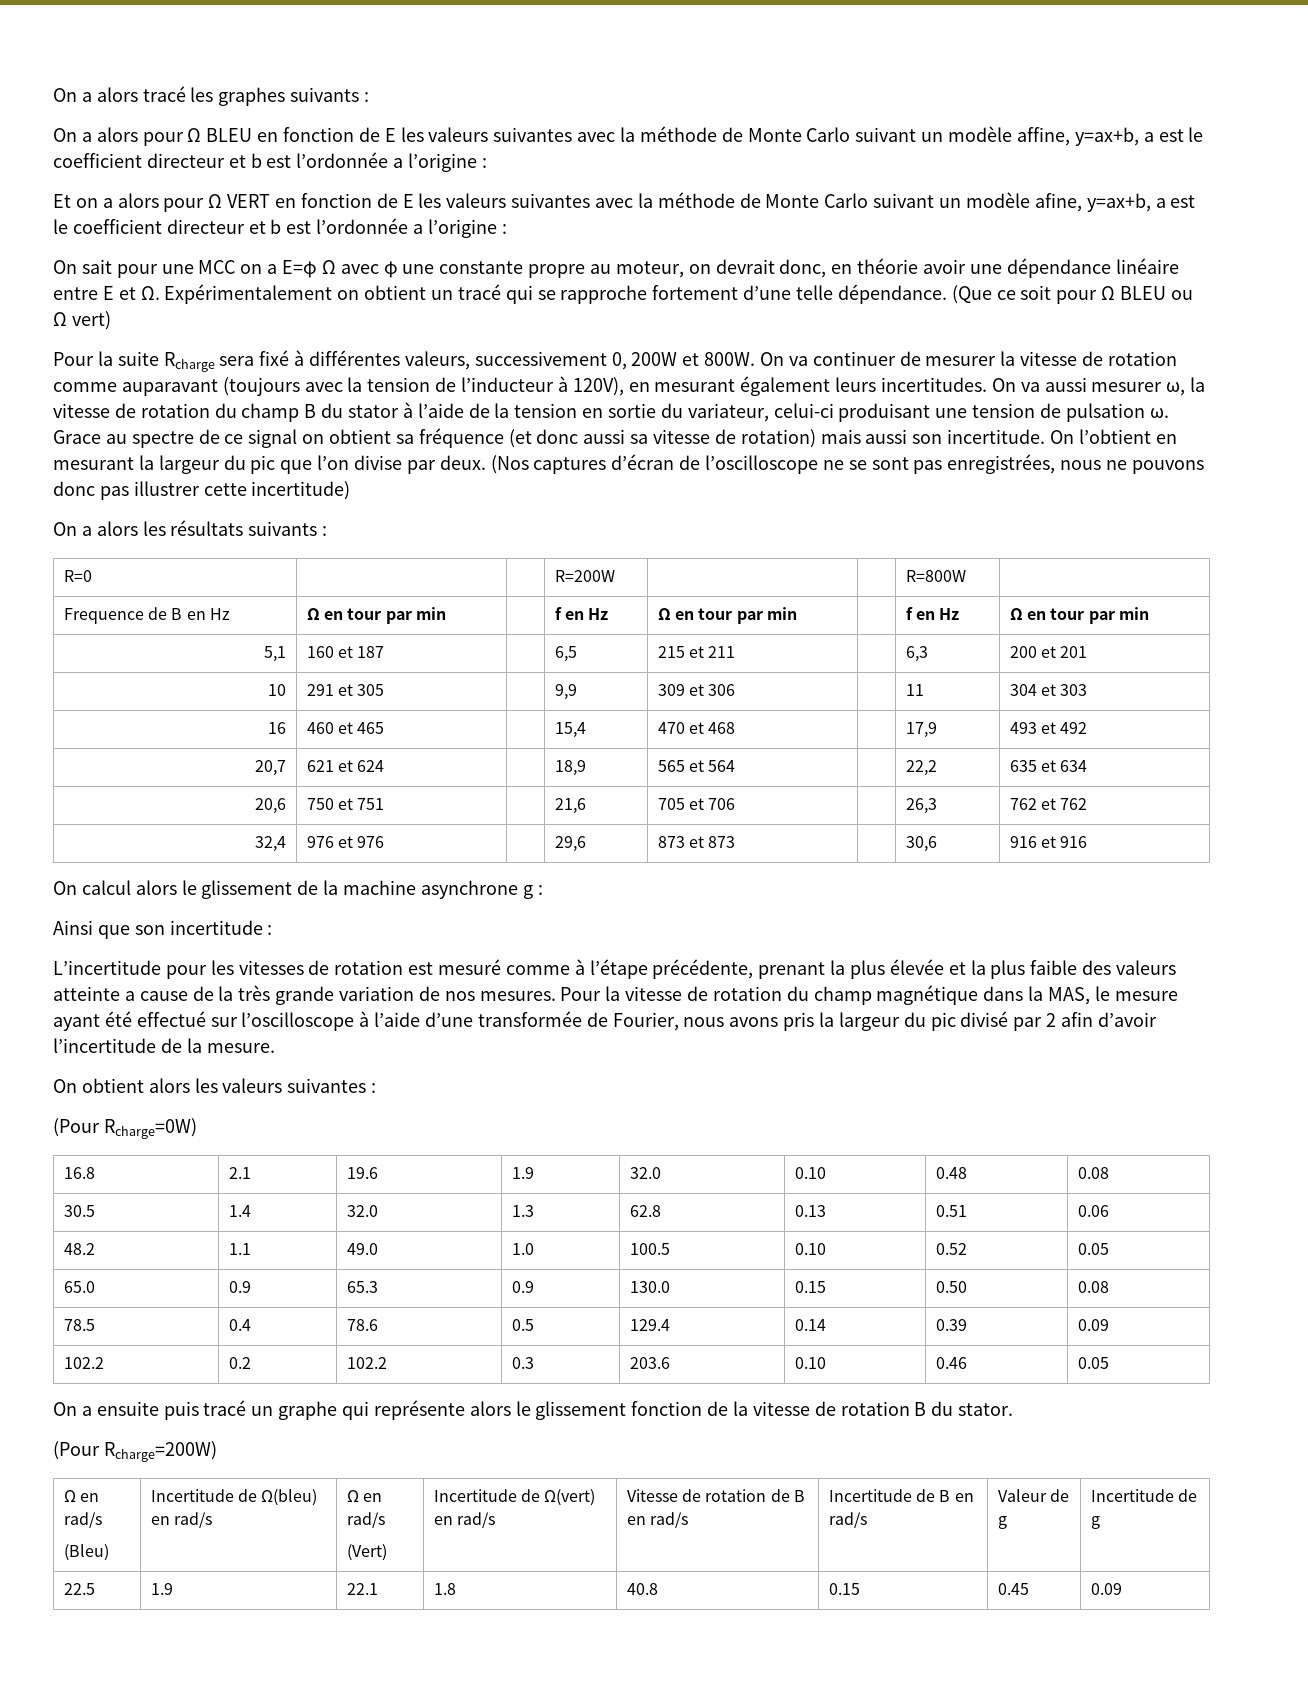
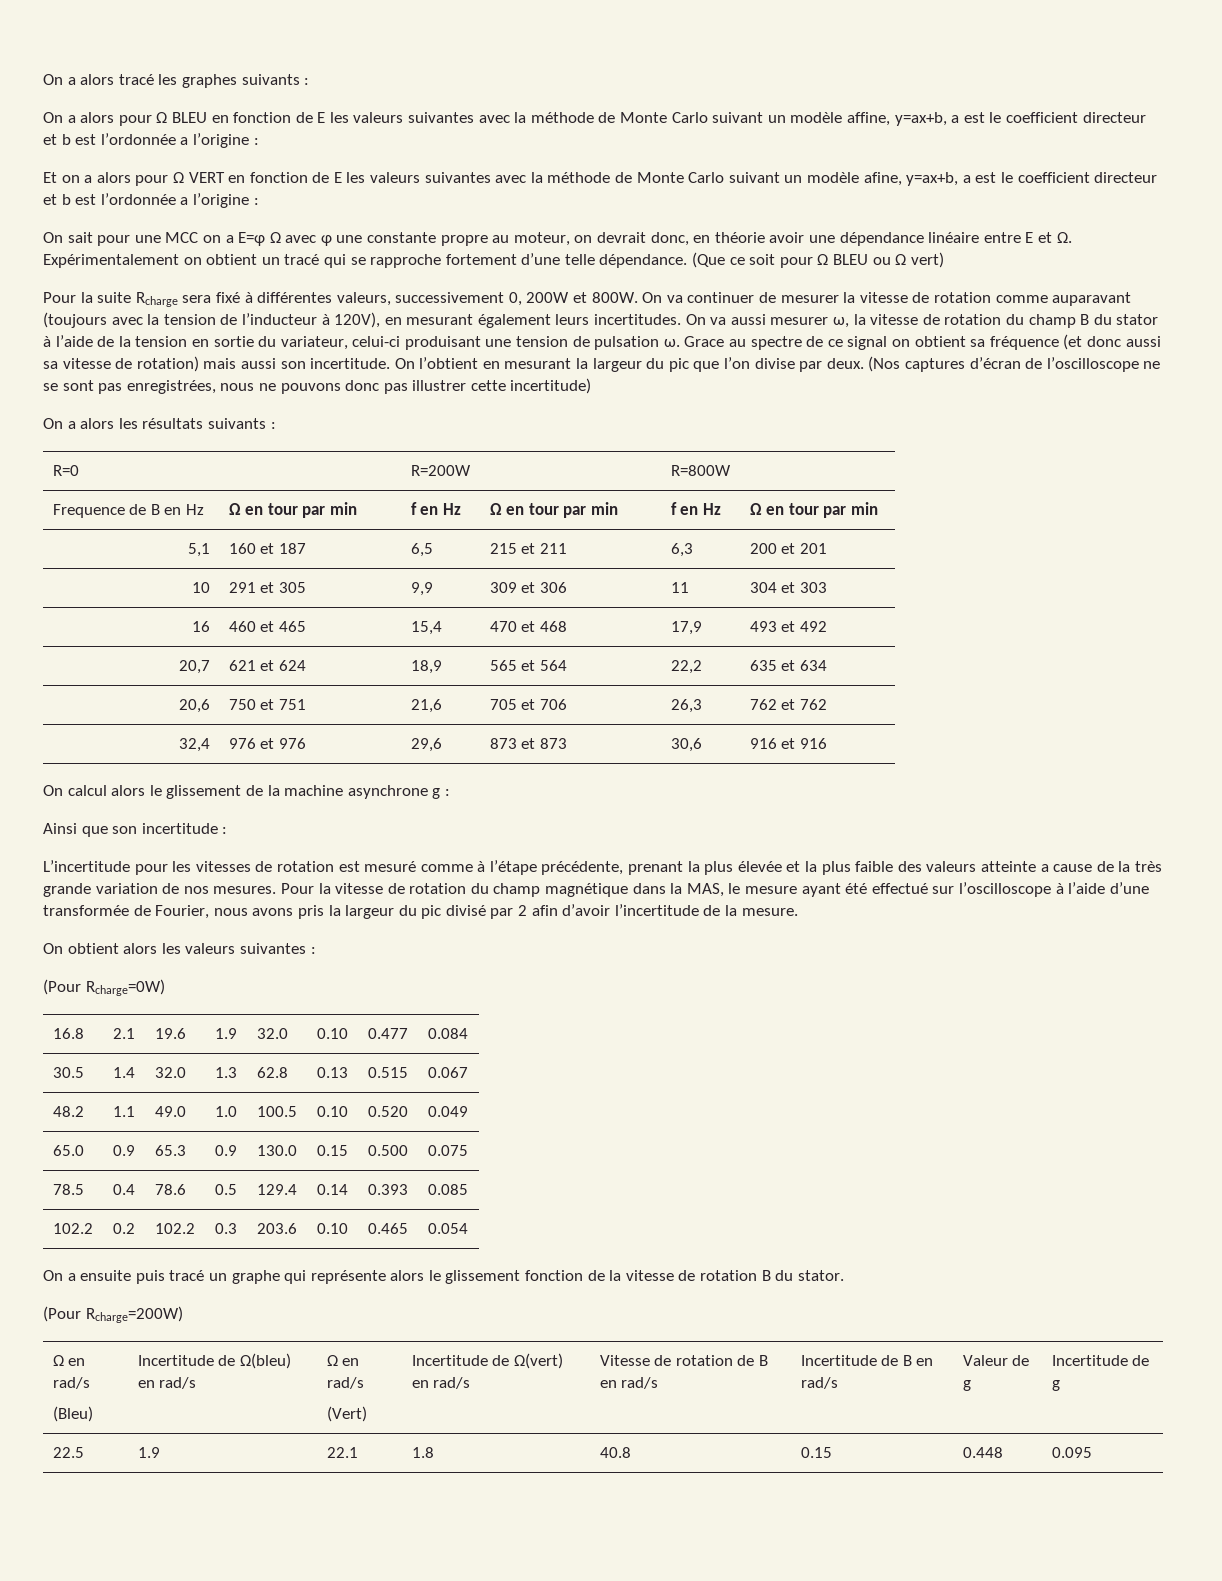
[935,1167,967,1179] [1077,1167,1109,1179] 0.48 | 0.08 -> [367,1028,408,1039] [427,1028,468,1039] 0.477 | 0.084
[935,1205,967,1217] [1077,1205,1109,1217] 0.51 | 0.06 -> [367,1067,408,1078] [427,1067,468,1078] 0.515 | 0.067
[935,1243,967,1255] [1077,1243,1109,1255] 0.52 | 0.05 -> [367,1106,408,1117] [427,1106,468,1117] 0.520 | 0.049
[935,1281,967,1293] [1077,1281,1109,1293] 0.50 | 0.08 -> [367,1145,408,1156] [427,1145,468,1156] 0.500 | 0.075
[935,1319,967,1331] [1077,1319,1109,1331] 0.39 | 0.09 -> [367,1184,408,1195] [427,1184,468,1195] 0.393 | 0.085
[935,1357,967,1369] [1077,1357,1109,1369] 0.46 | 0.05 -> [367,1223,408,1234] [427,1223,468,1234] 0.465 | 0.054
[997,1583,1029,1595] [1090,1583,1122,1595] 0.45 | 0.09 -> [962,1447,1003,1458] [1051,1447,1092,1458] 0.448 | 0.095

